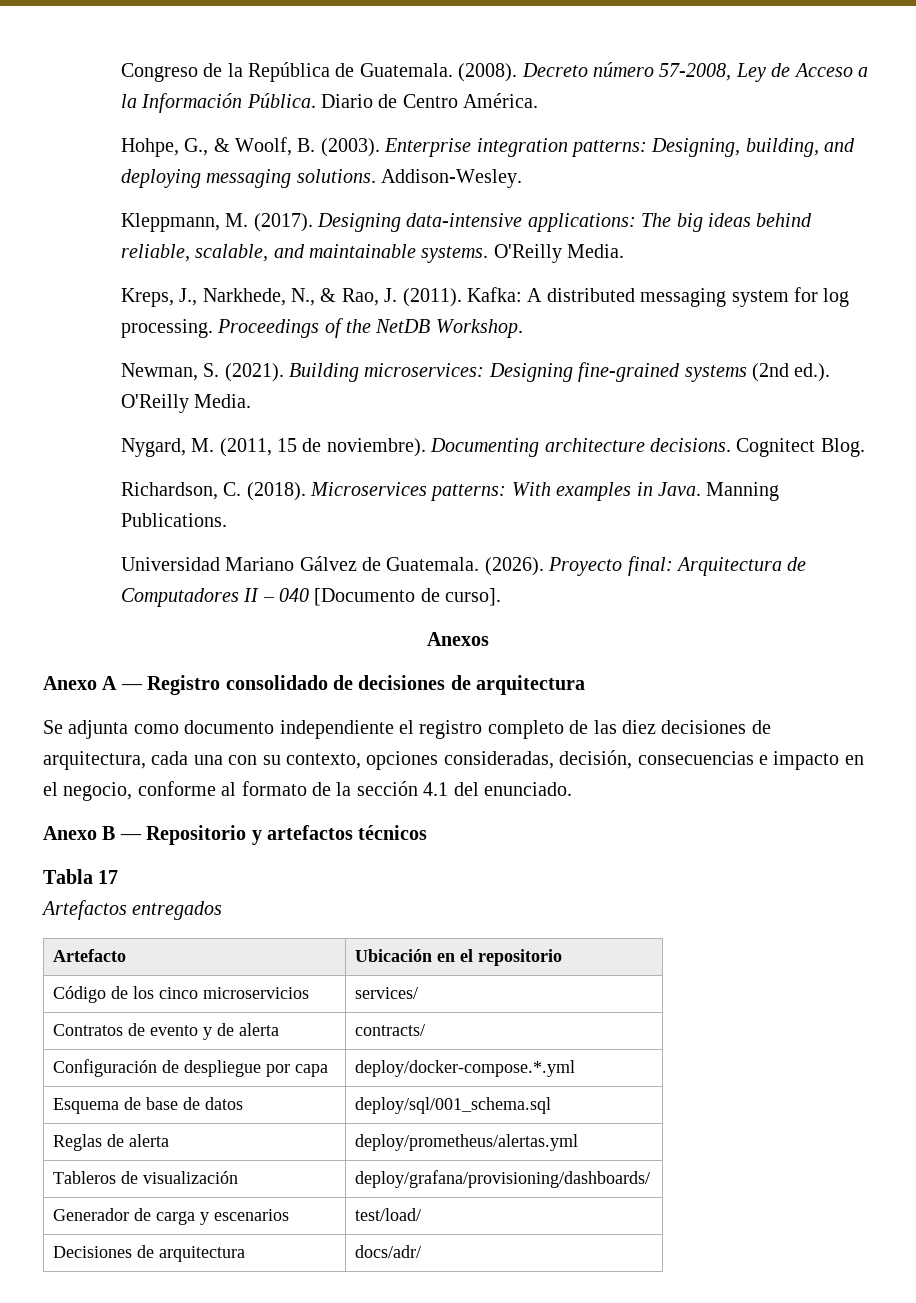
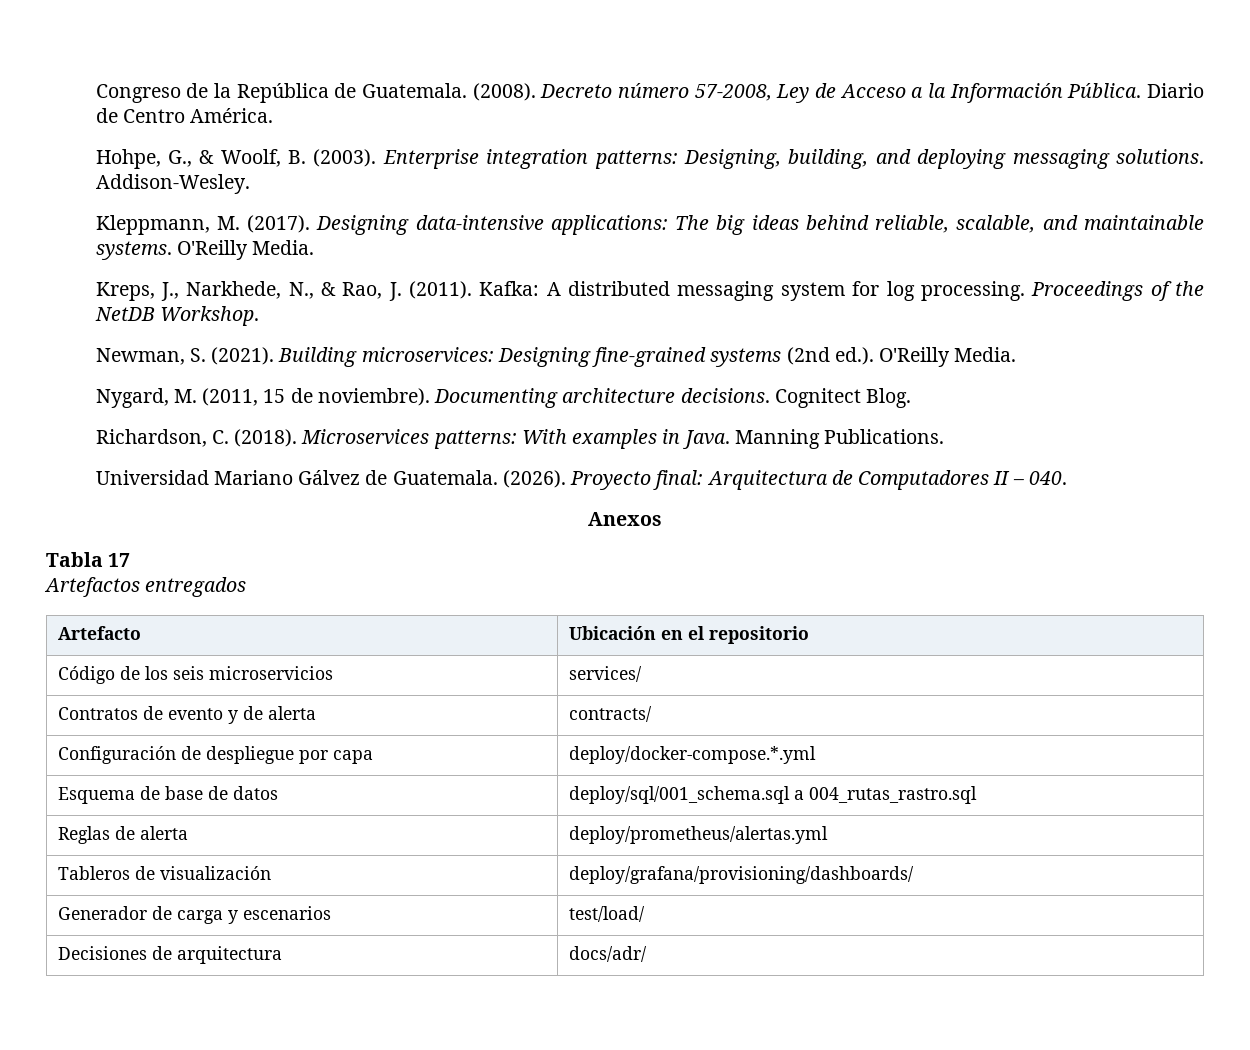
[278,588,502,606] [427,632,489,646] [43,675,586,695] [43,720,771,739] [43,750,864,770] [43,781,572,801] [43,825,428,845] 040 [Documento de curso]. // Anexos // Anexo A — Registro consolidado de decisiones de arquitectura // Se adjunta como documento independiente el registro completo de las diez decisiones de arquitectura, cada una con su contexto, opciones consideradas, decisión, consecuencias e impacto en el negocio, conforme al formato de la sección 4.1 del enunciado. // Anexo B — Repositorio y artefactos técnicos -> [1028,471,1067,485] [588,512,662,526] 040. // Anexos
[159,987,199,999] cinco -> [172,666,204,680] seis
(552, 1105) none -> [793,786,977,804] a 004_rutas_rastro.sql

